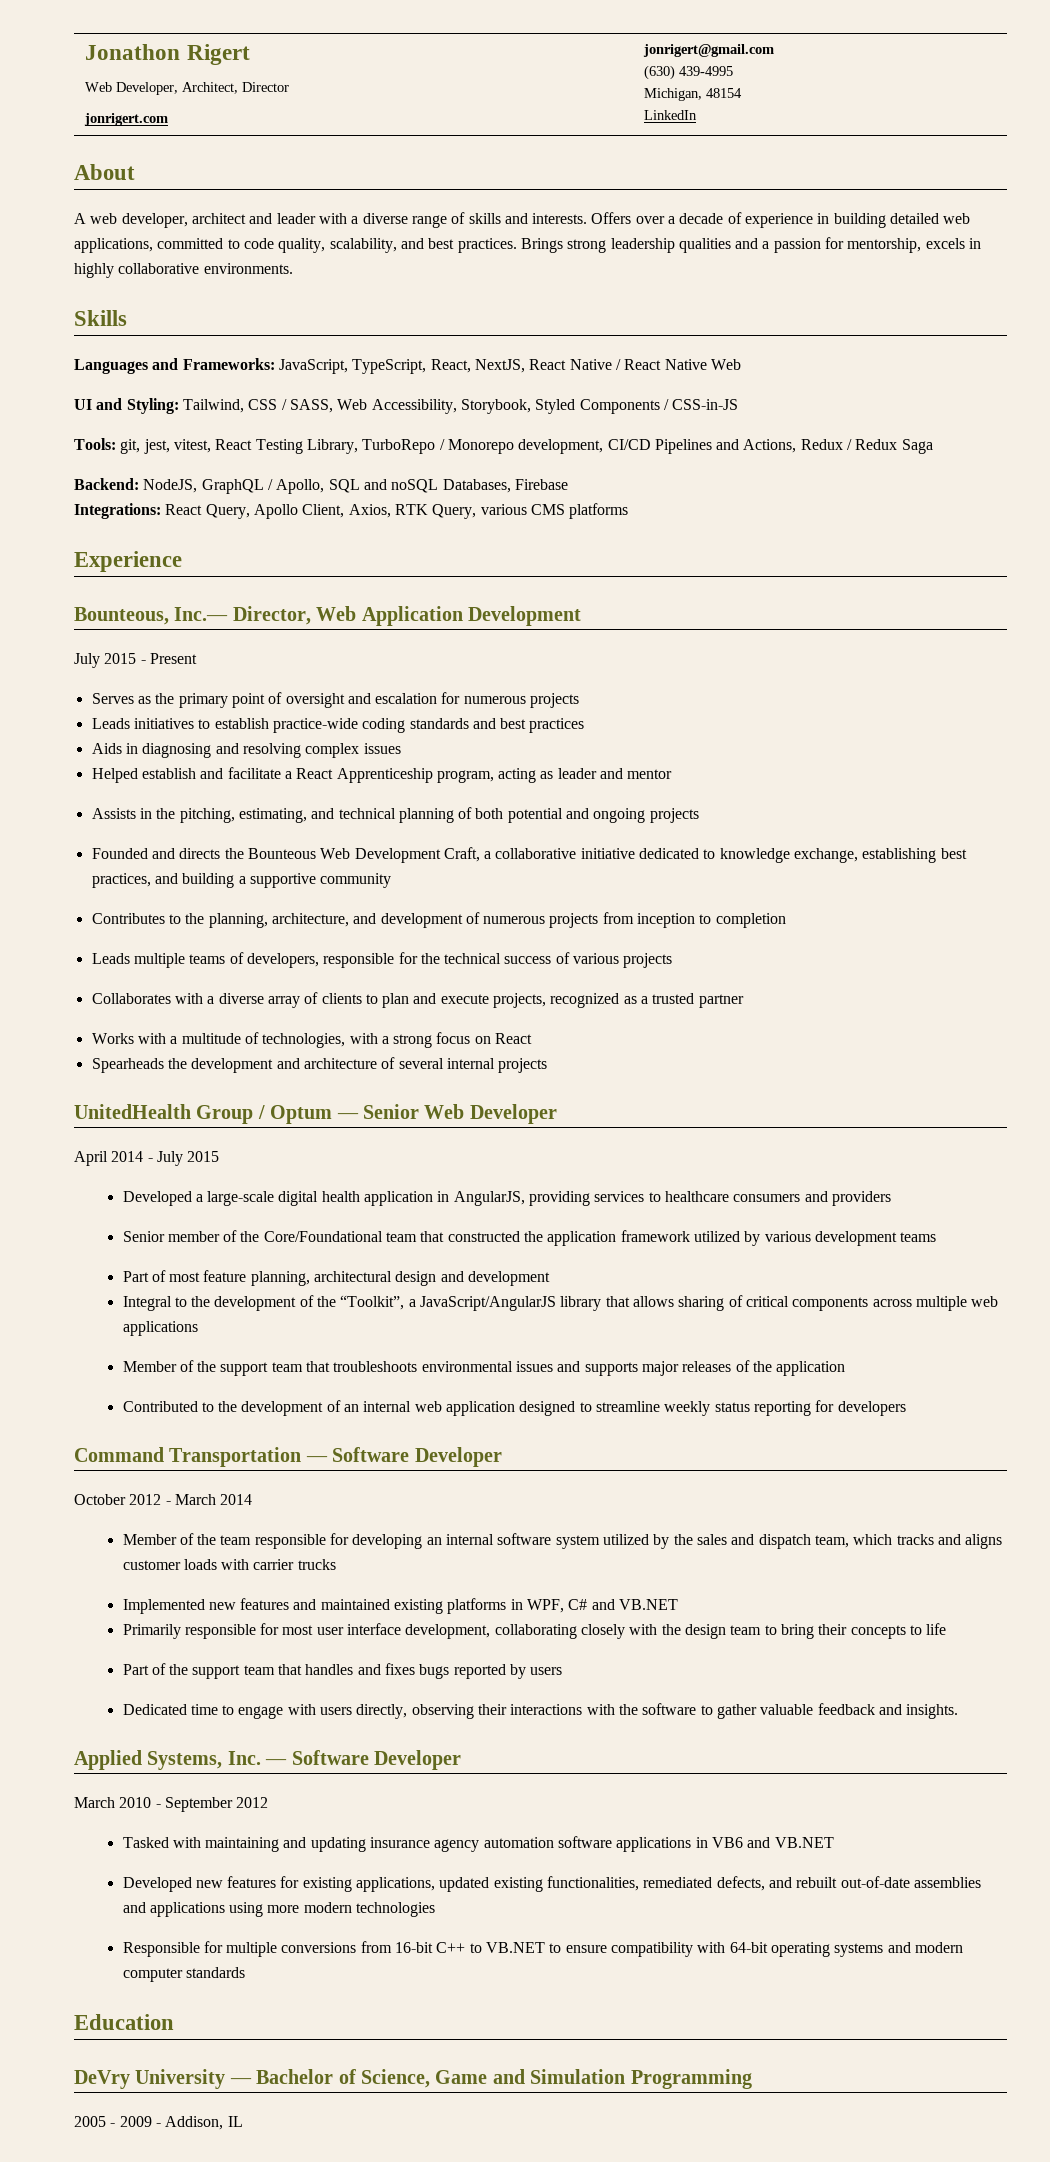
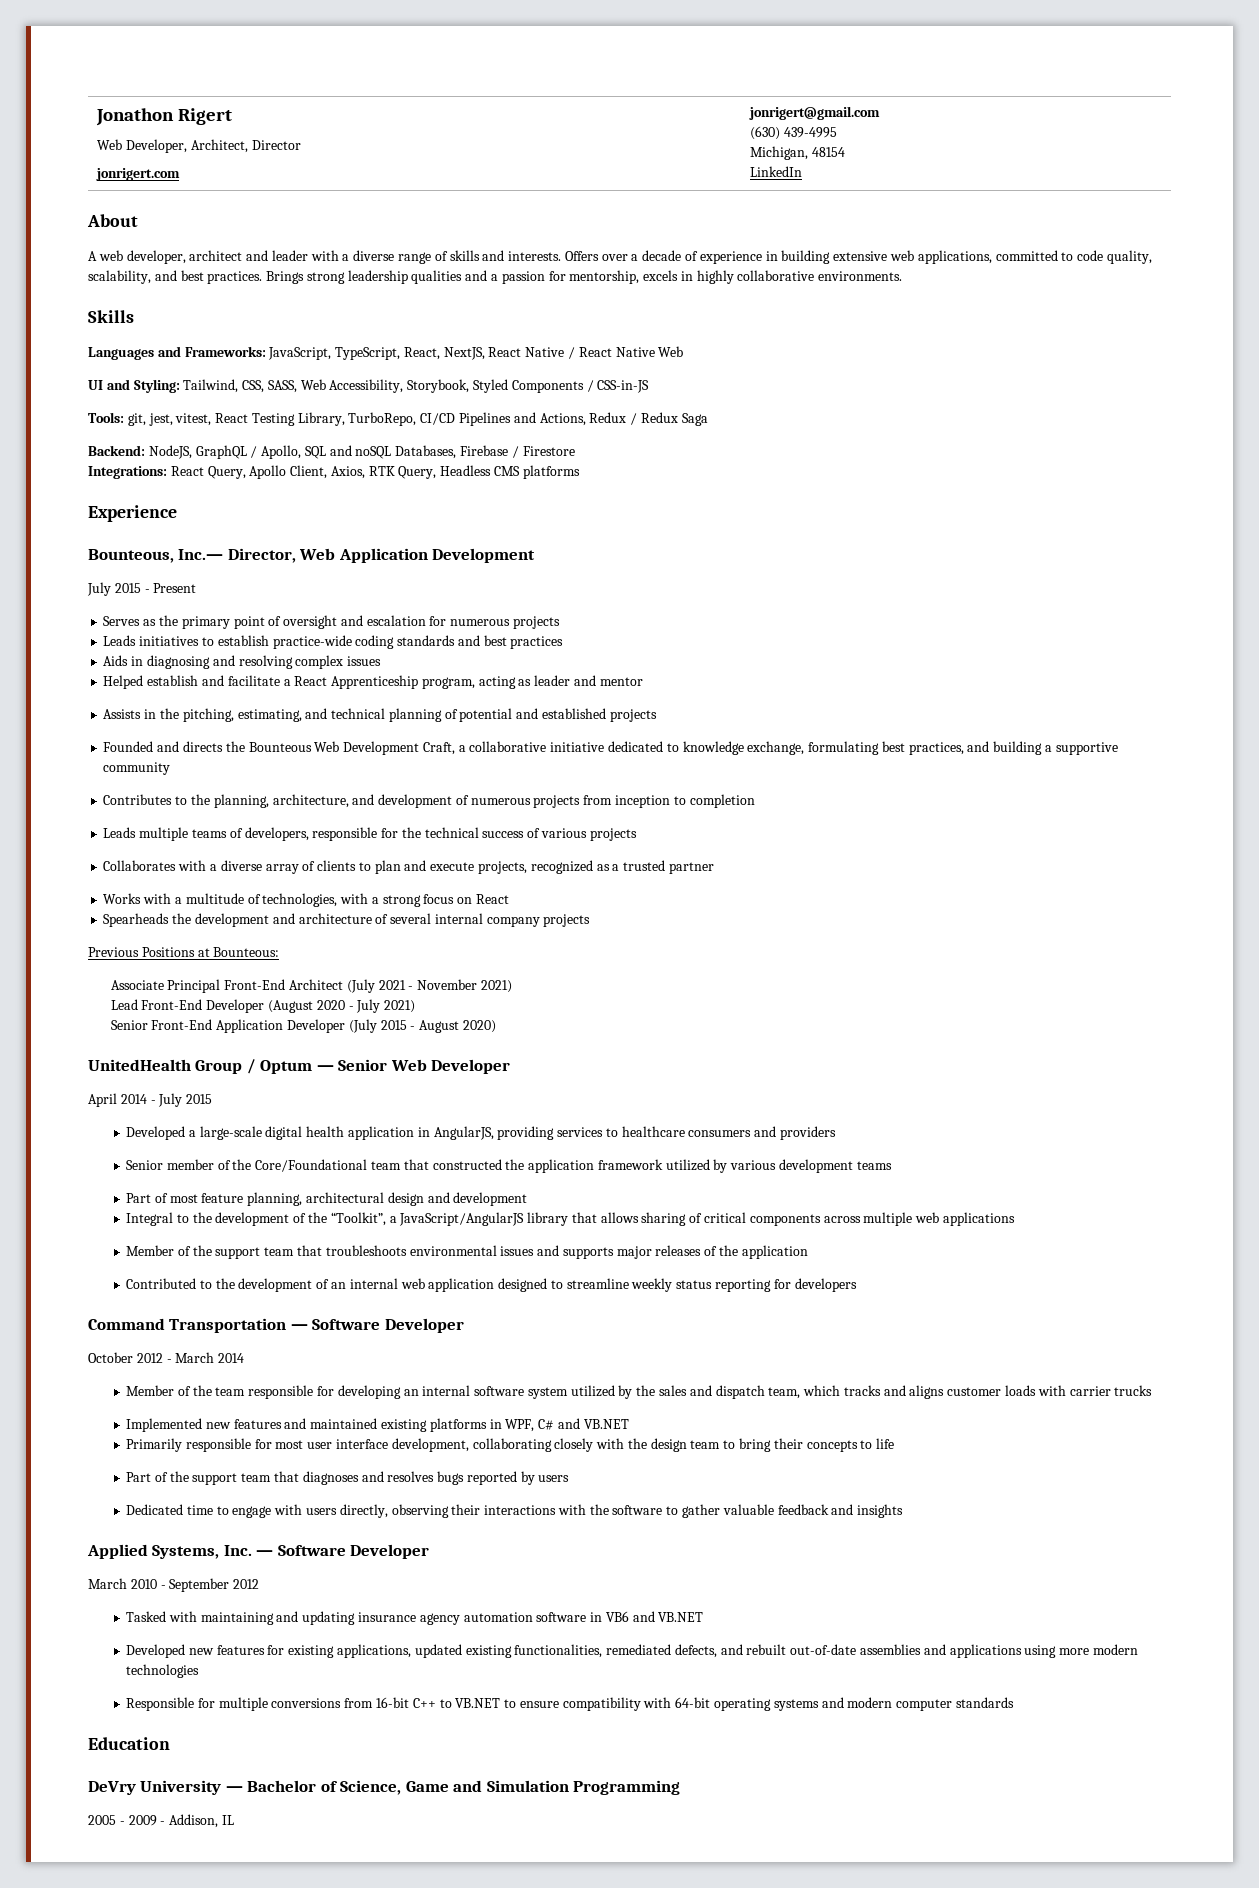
[890,213,940,224] detailed -> [833,251,888,261] extensive
[248,399,287,410] CSS / -> [242,380,265,393] CSS,
[362,439,604,454] TurboRepo / Monorepo development, -> [348,412,417,426] TurboRepo,
(568, 484) none -> [511,446,575,458] / Firestore
[480,504,527,515] various -> [440,465,492,476] Headless
[475,808,504,819] both -> (458, 714) none
[593,808,646,823] ongoing -> [541,708,606,719] established
[862,848,937,863] establishing -> [808,741,880,755] formulating
[498,1058,548,1073] projects -> [486,914,591,927] [88,947,280,957] [110,979,512,993] [110,999,416,1013] [110,1019,496,1033] company projects // Previous Positions at Bounteous: // Associate Principal Front-End Architect (July 2021 - November 2021) // Lead Front-End Developer (August 2020 - July 2021) // Senior Front-End Application Developer (July 2015 - August 2020)
[305,1663,416,1675] handles and fixes -> [302,1471,435,1485] diagnoses and resolves
[906,1704,959,1719] insights. -> [857,1504,904,1518] insights
[616,1837,692,1852] applications -> (587, 1617) none

